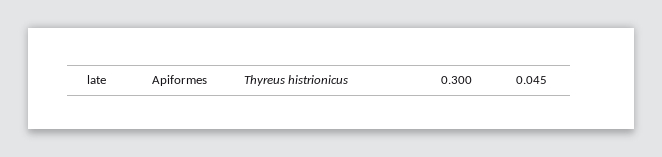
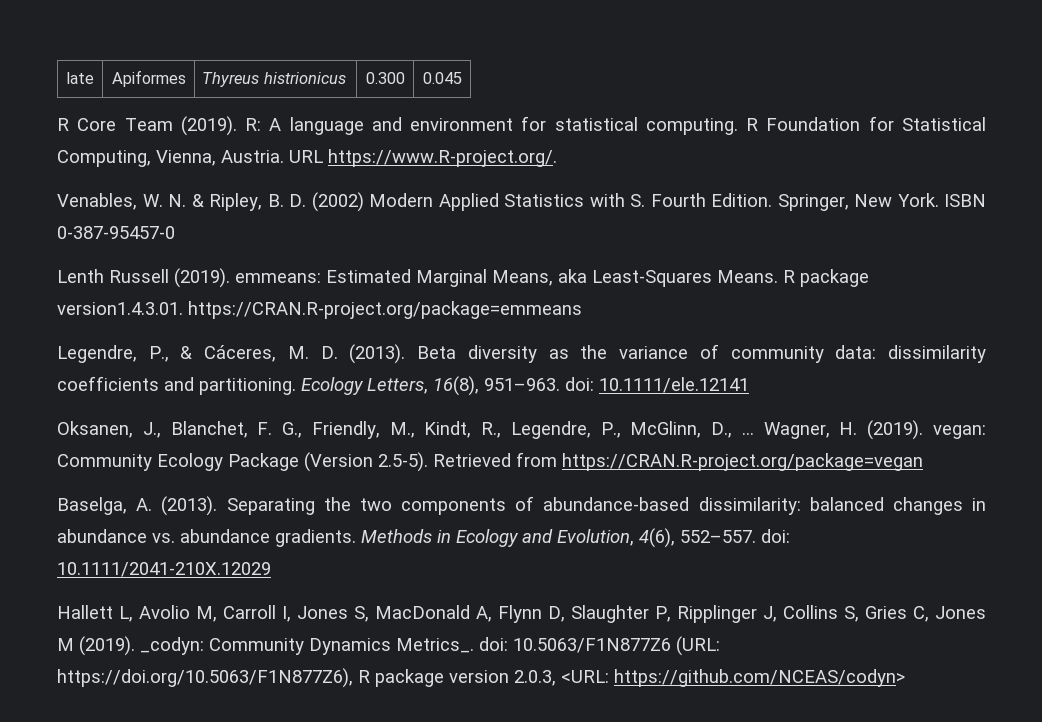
(547, 80) none -> [57,116,986,136] [57,149,557,167] [57,192,986,212] [57,226,175,239] [57,268,869,288] [57,301,582,319] [57,344,987,364] [57,376,749,396] [57,420,986,440] [57,452,923,472] [57,496,986,516] [57,528,790,548] [57,562,271,577] [57,605,986,623] [57,636,720,656] [57,668,905,688] // R Core Team (2019). R: A language and environment for statistical computing. R Foundation for Statistical Computing, Vienna, Austria. URL https://www.R-project.org/. // Venables, W. N. & Ripley, B. D. (2002) Modern Applied Statistics with S. Fourth Edition. Springer, New York. ISBN 0-387-95457-0 // Lenth Russell (2019). emmeans: Estimated Marginal Means, aka Least-Squares Means. R package version1.4.3.01. https://CRAN.R-project.org/package=emmeans // Legendre, P., & Cáceres, M. D. (2013). Beta diversity as the variance of community data: dissimilarity coefficients and partitioning. Ecology Letters, 16(8), 951–963. doi: 10.1111/ele.12141 // Oksanen, J., Blanchet, F. G., Friendly, M., Kindt, R., Legendre, P., McGlinn, D., … Wagner, H. (2019). vegan: Community Ecology Package (Version 2.5-5). Retrieved from https://CRAN.R-project.org/package=vegan // Baselga, A. (2013). Separating the two components of abundance-based dissimilarity: balanced changes in abundance vs. abundance gradients. Methods in Ecology and Evolution, 4(6), 552–557. doi: 10.1111/2041-210X.12029 // Hallett L, Avolio M, Carroll I, Jones S, MacDonald A, Flynn D, Slaughter P, Ripplinger J, Collins S, Gries C, Jones M (2019). _codyn: Community Dynamics Metrics_. doi: 10.5063/F1N877Z6 (URL: https://doi.org/10.5063/F1N877Z6), R package version 2.0.3, <URL: https://github.com/NCEAS/codyn>

